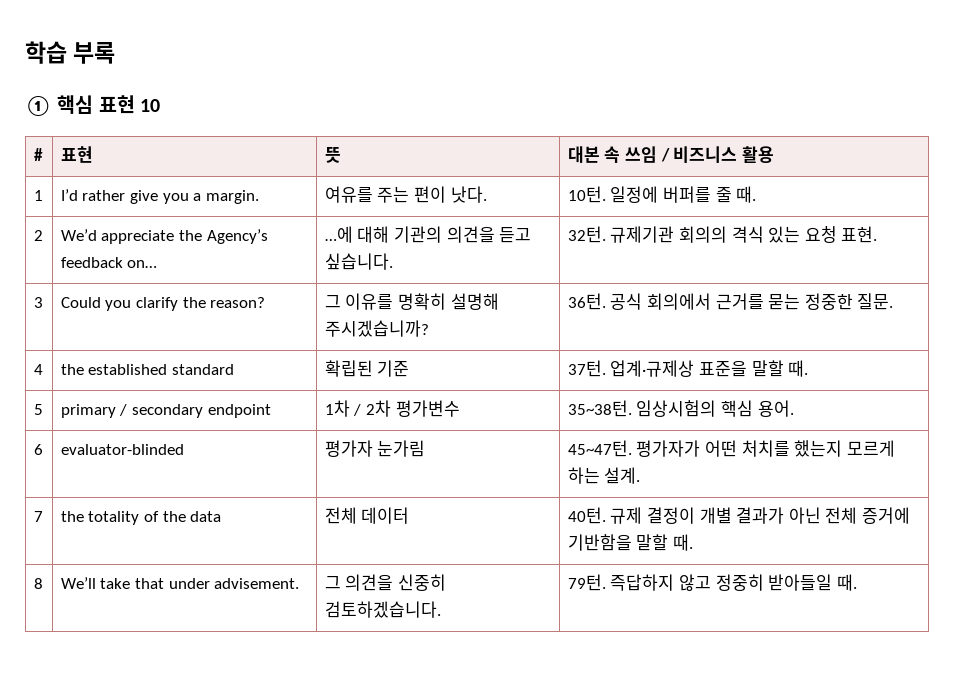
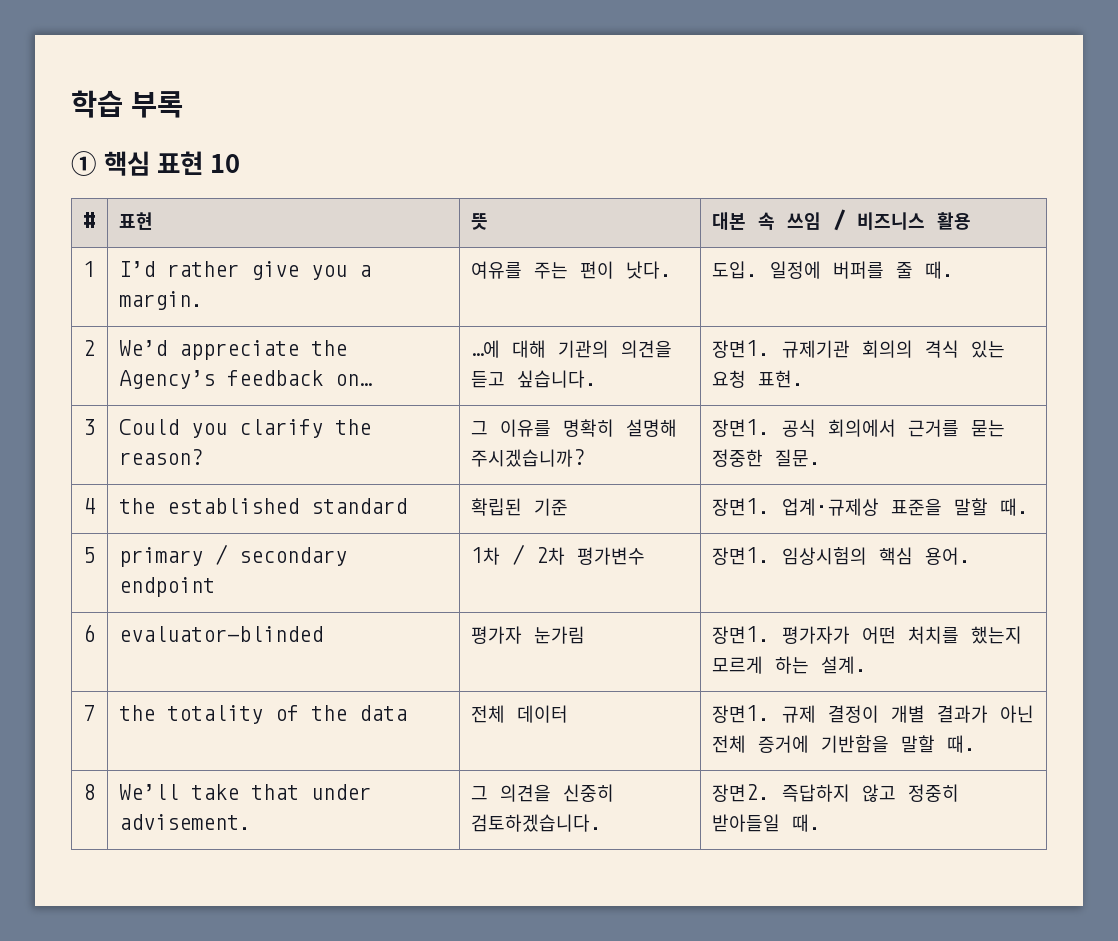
[567,186,606,203] 10턴. -> [711,261,758,279] 도입.
[567,226,606,243] 32턴. -> [711,340,770,358] 장면1.
[567,293,606,310] 36턴. -> [711,419,770,437] 장면1.
[567,360,606,377] 37턴. -> [711,498,770,516] 장면1.
[567,400,632,417] 35~38턴. -> [711,547,770,565] 장면1.
[567,440,632,457] 45~47턴. -> [711,626,770,644] 장면1.
[567,507,606,524] 40턴. -> [711,705,770,723] 장면1.
[567,574,606,591] 79턴. -> [711,784,770,802] 장면2.

